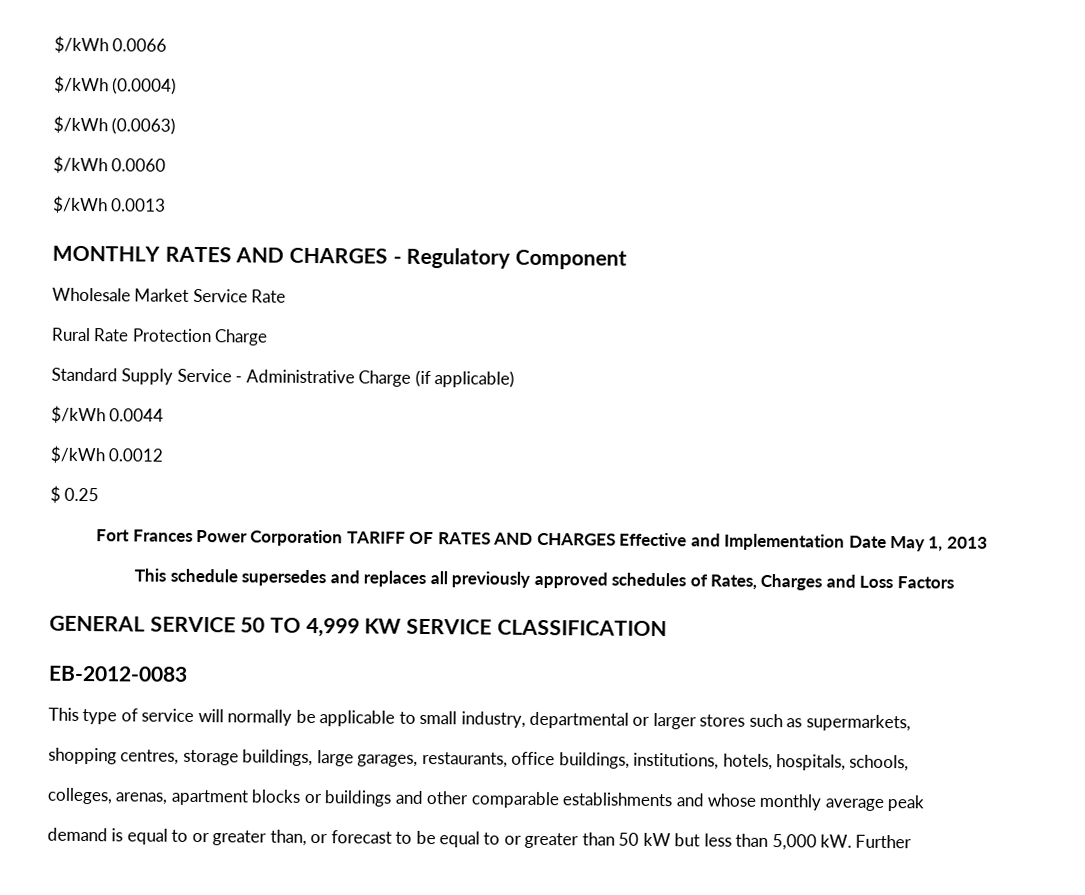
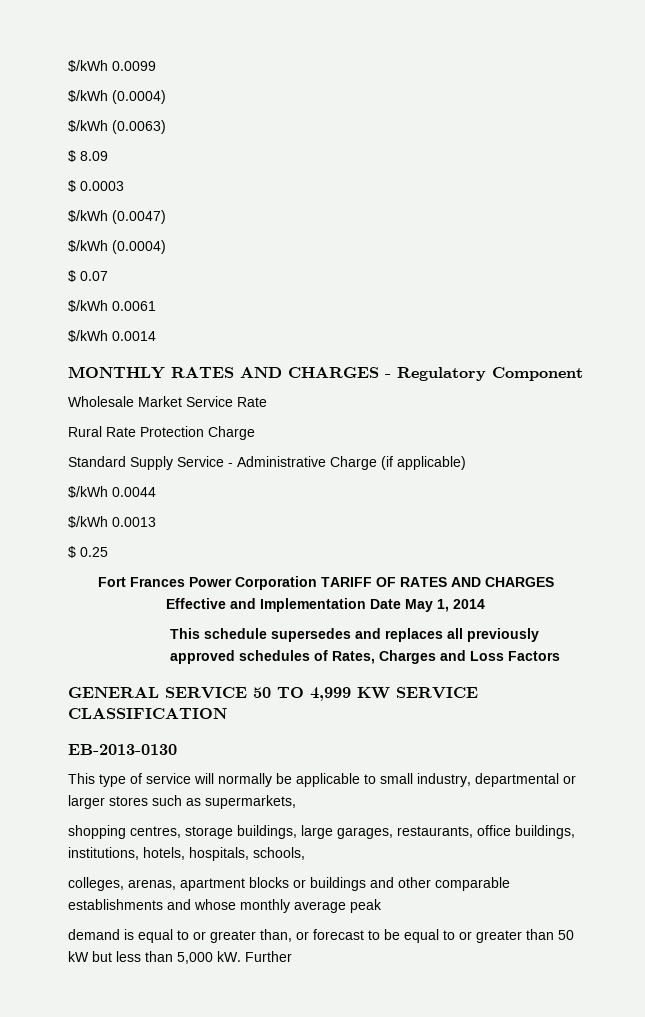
[54,35,168,54] $/kWh 0.0066 -> [68,60,156,72] $/kWh 0.0099
[53,155,167,174] [53,195,167,214] $/kWh 0.0060 // $/kWh 0.0013 -> [68,150,108,162] [68,180,124,192] [68,210,166,224] [68,240,166,254] [68,270,108,282] [68,300,156,312] [68,330,156,342] $ 8.09 // $ 0.0003 // $/kWh (0.0047) // $/kWh (0.0004) // $ 0.07 // $/kWh 0.0061 // $/kWh 0.0014
[108,448,164,462] 0.0012 -> [112,517,156,527] 0.0013
[946,536,988,549] 2013 -> [453,599,485,609] 2014
[48,665,188,682] EB-2012-0083 -> [68,744,177,755] EB-2013-0130

